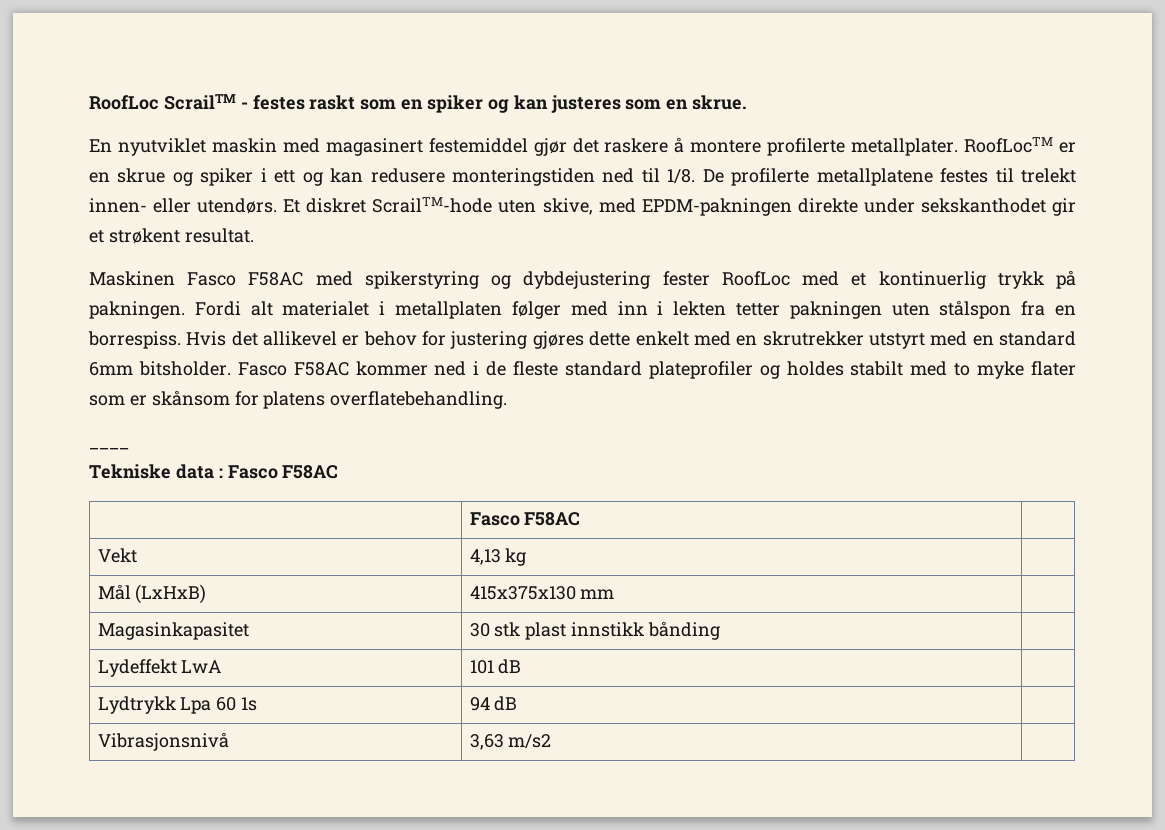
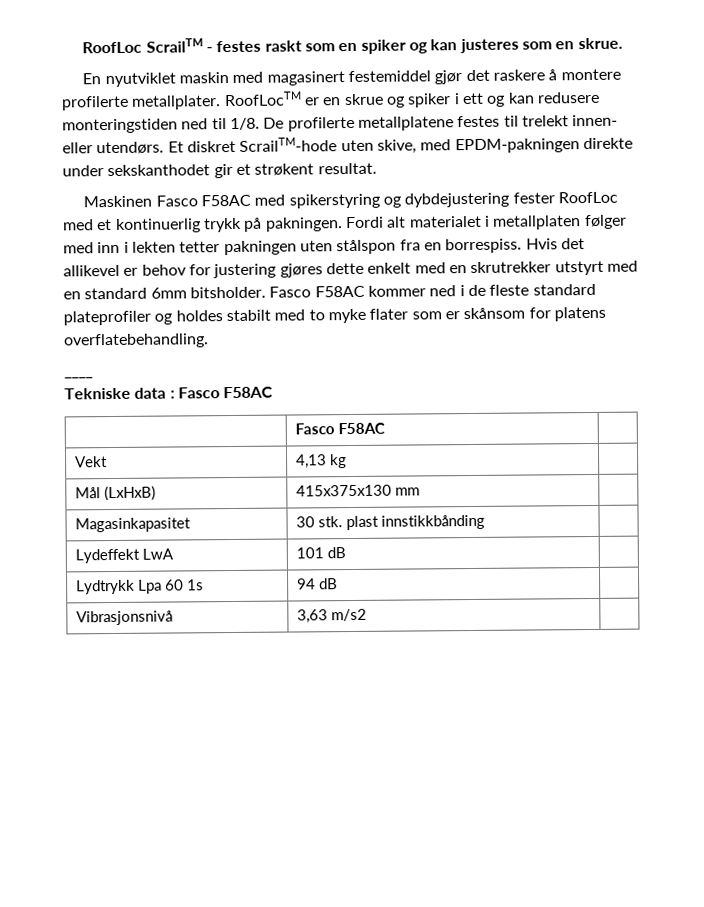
[494,621,720,640] stk plast innstikk bånding -> [317,514,485,531] stk. plast innstikkbånding

